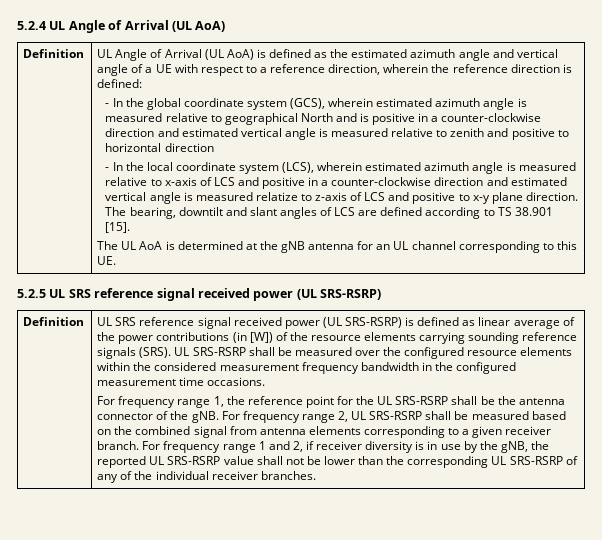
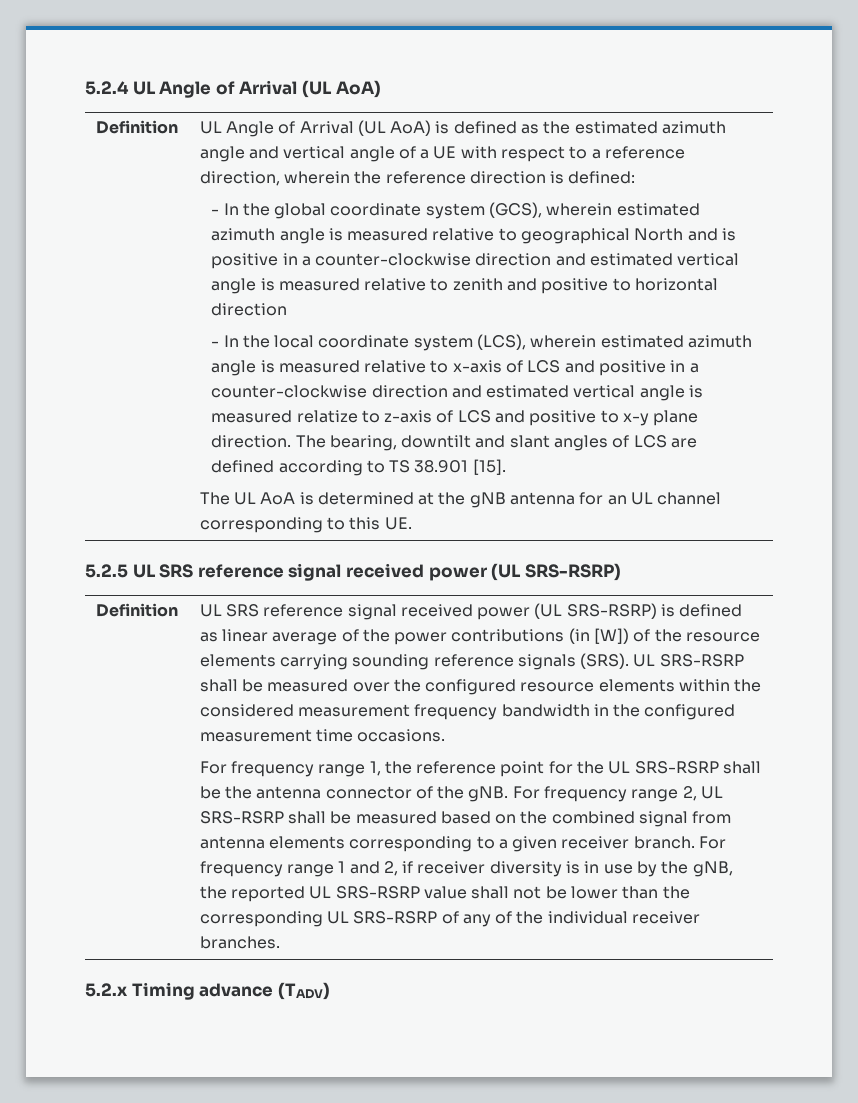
(316, 475) none -> [85,982,330,1000] // 5.2.x Timing advance (TADV)

